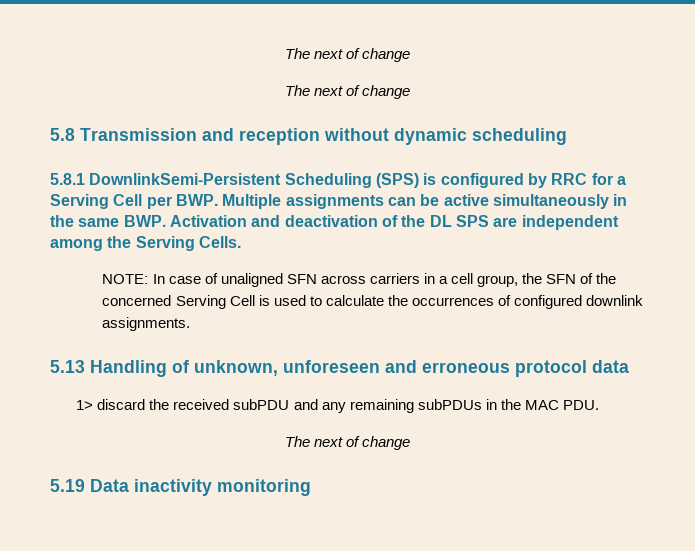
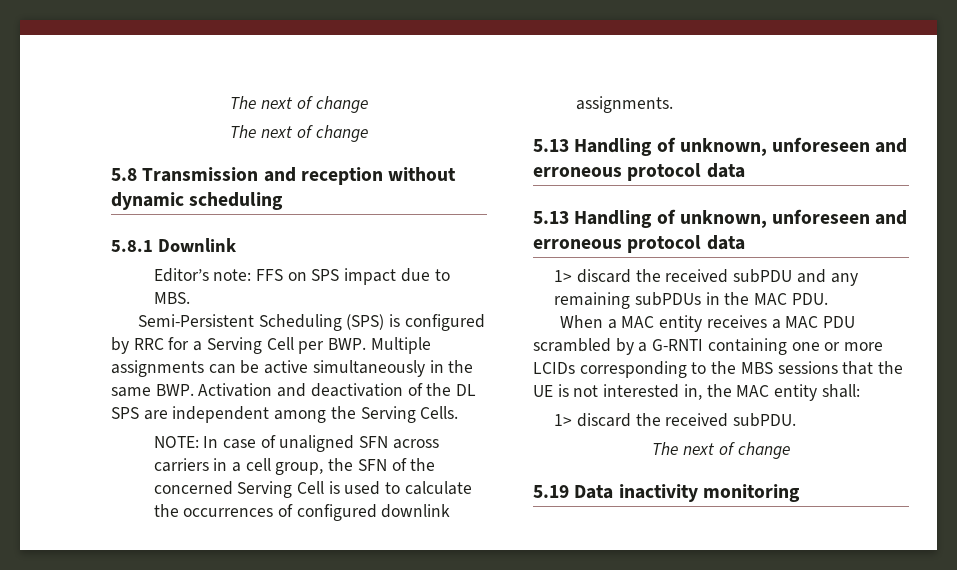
[89,173,282,185] DownlinkSemi-Persistent -> [157,238,237,252] [153,268,450,285] [153,292,190,304] [137,314,254,327] Downlink // Editor’s note: FFS on SPS impact due to MBS. // Semi-Persistent
(629, 366) none -> [533,209,908,228] [533,235,745,253] // 5.13 Handling of unknown, unforeseen and erroneous protocol data
(599, 405) none -> [559,315,855,332] [533,338,884,355] [533,361,904,378] [533,384,860,401] [554,413,797,427] // When a MAC entity receives a MAC PDU scrambled by a G-RNTI containing one or more LCIDs corresponding to the MBS sessions that the UE is not interested in, the MAC entity shall: // 1> discard the received subPDU.

